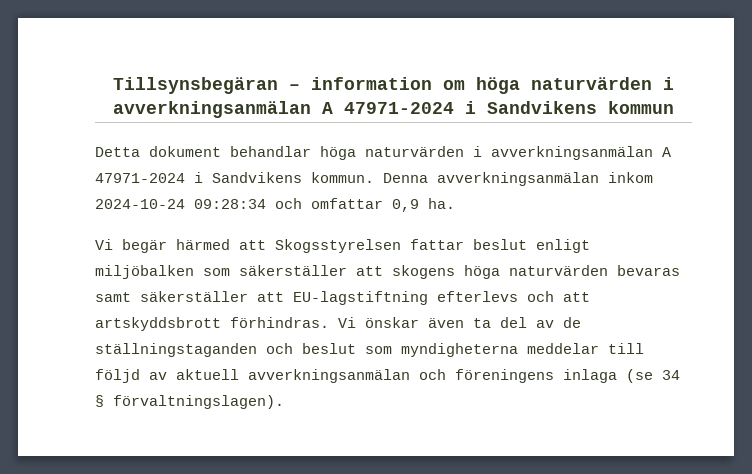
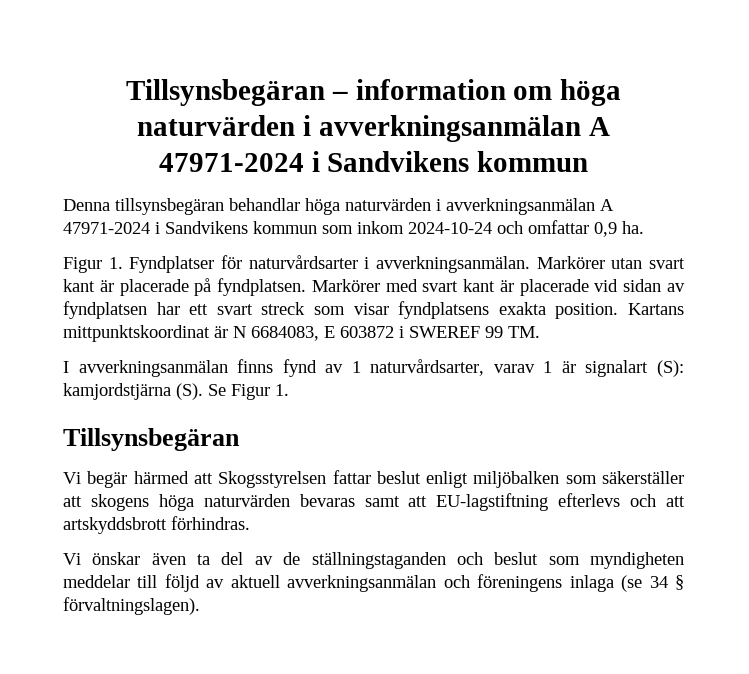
[95,146,221,157] Detta dokument -> [63,198,224,215] Denna tillsynsbegäran
[311,172,599,186] kommun. Denna avverkningsanmälan -> [253,221,353,234] kommun som
[194,199,266,209] 09:28:34 -> (492, 228) none
(455, 203) none -> [63,255,685,273] [63,278,685,296] [63,301,685,319] [63,325,540,342] [63,359,684,377] [63,383,289,400] [63,428,240,451] // Figur 1. Fyndplatser för naturvårdsarter i avverkningsanmälan. Markörer utan svart kant är placerade på fyndplatsen. Markörer med svart kant är placerade vid sidan av fyndplatsen har ett svart streck som visar fyndplatsens exakta position. Kartans mittpunktskoordinat är N 6684083, E 603872 i SWEREF 99 TM. // I avverkningsanmälan finns fynd av 1 naturvårdsarter, varav 1 är signalart (S): kamjordstjärna (S). Se Figur 1. // Tillsynsbegäran
[140,291,248,302] säkerställer -> (400, 501) none
(329, 322) none -> (250, 523) //
[401,343,518,357] myndigheterna -> [590,552,685,569] myndigheten

